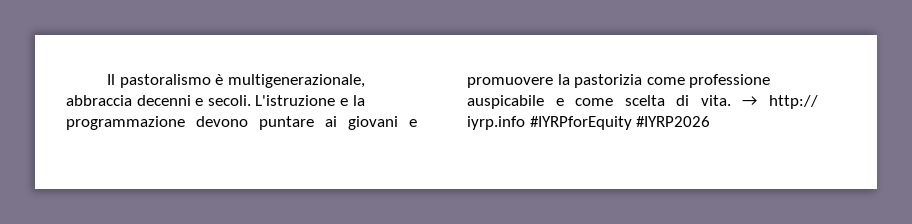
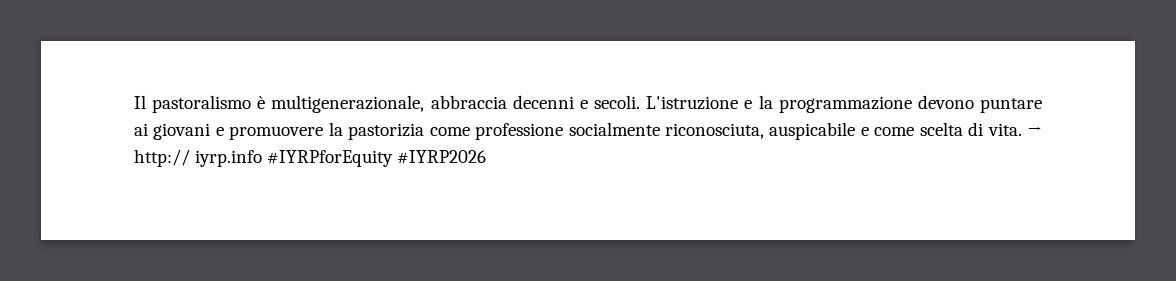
(771, 81) none -> [568,122,764,139] socialmente riconosciuta,

